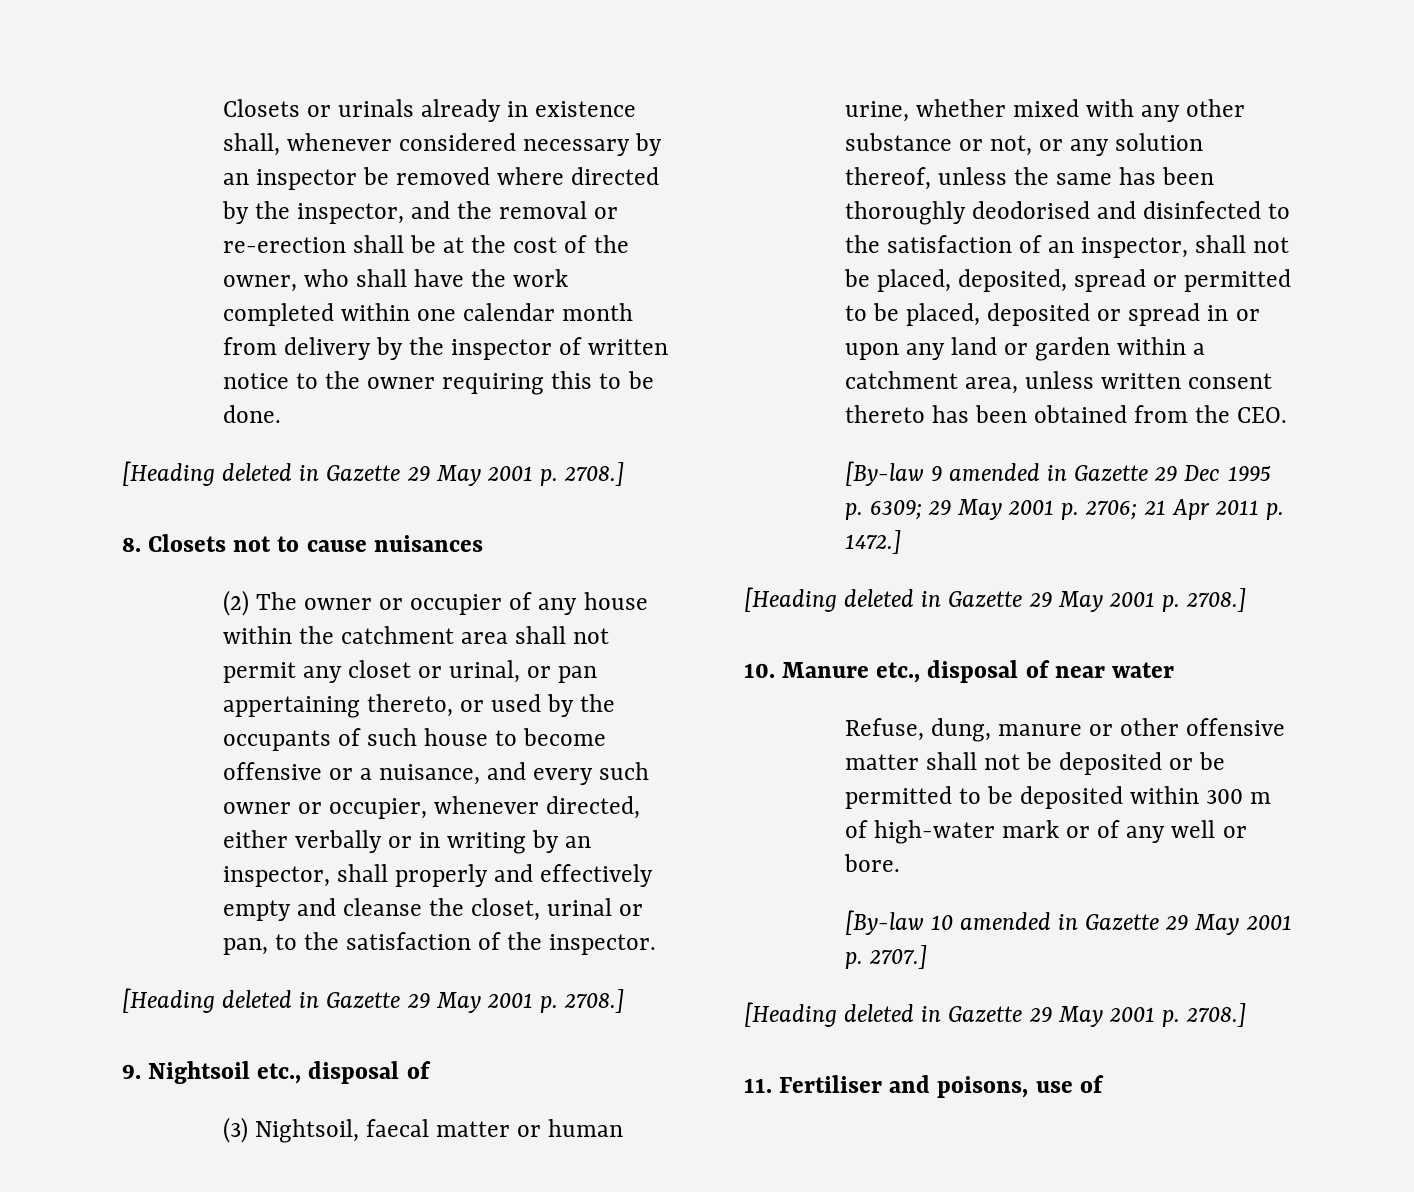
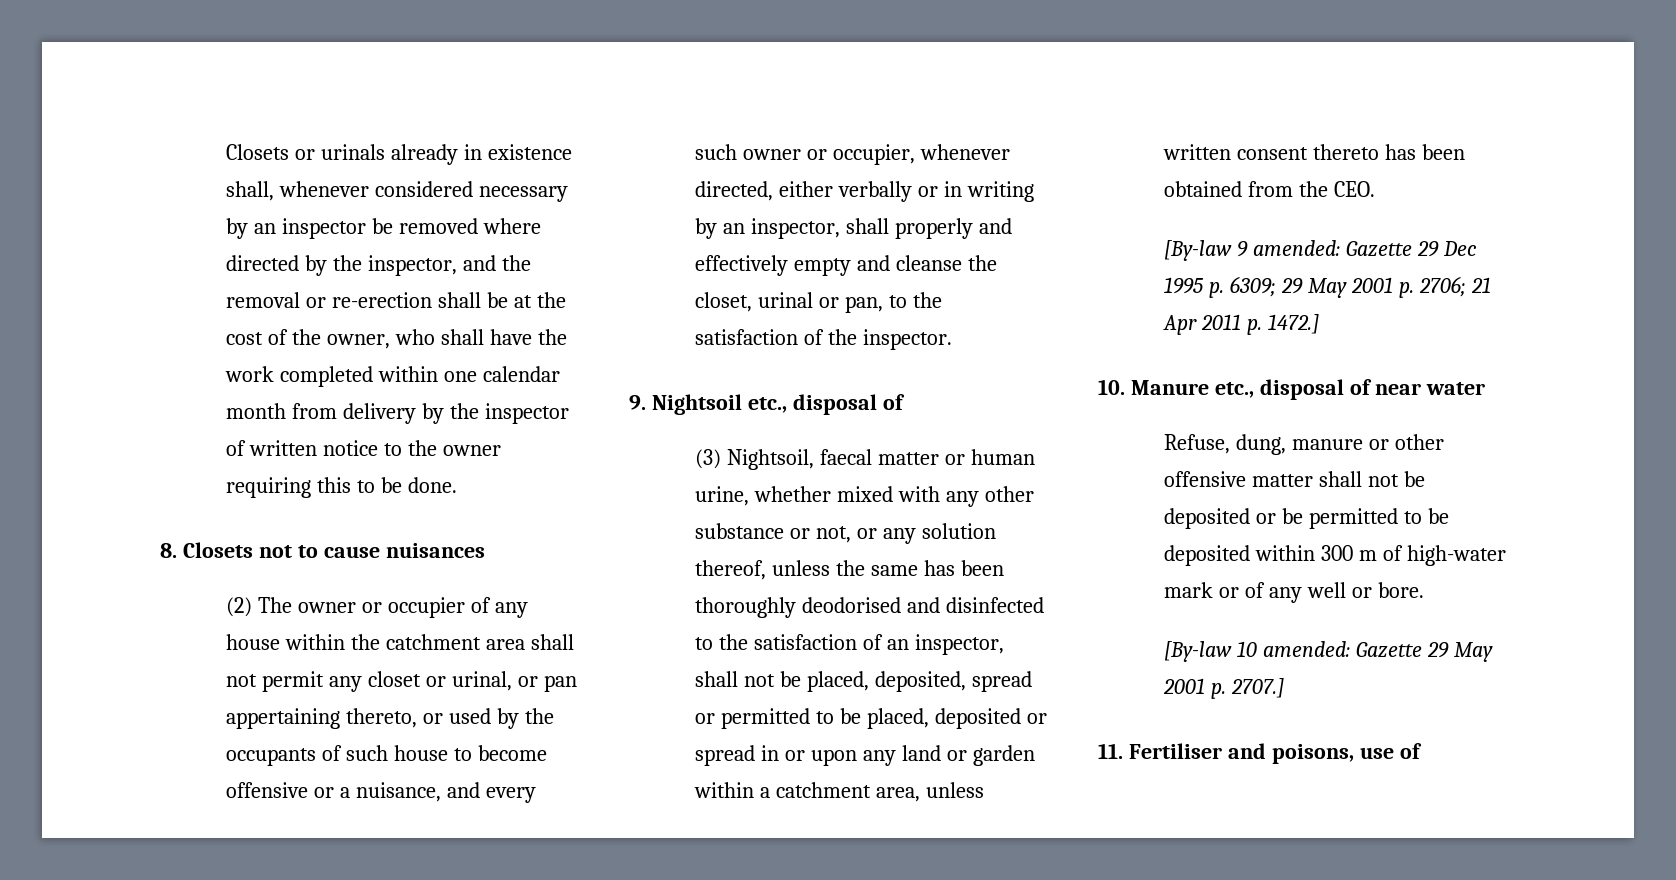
[122,461,625,486] // [Heading deleted in Gazette 29 May 2001 p. 2708.] -> (458, 485) none
[122,988,625,1013] // [Heading deleted in Gazette 29 May 2001 p. 2708.] -> (953, 339) none
[948,463,1068,481] amended in -> [1253,240,1341,256] amended:
[744,587,1247,612] // [Heading deleted in Gazette 29 May 2001 p. 2708.] -> (1320, 324) none
[959,912,1079,930] amended in -> [1263,641,1351,657] amended:
[744,1002,1247,1027] // [Heading deleted in Gazette 29 May 2001 p. 2708.] -> (1285, 688) none

